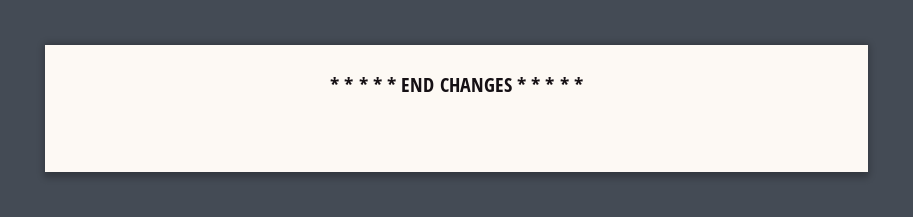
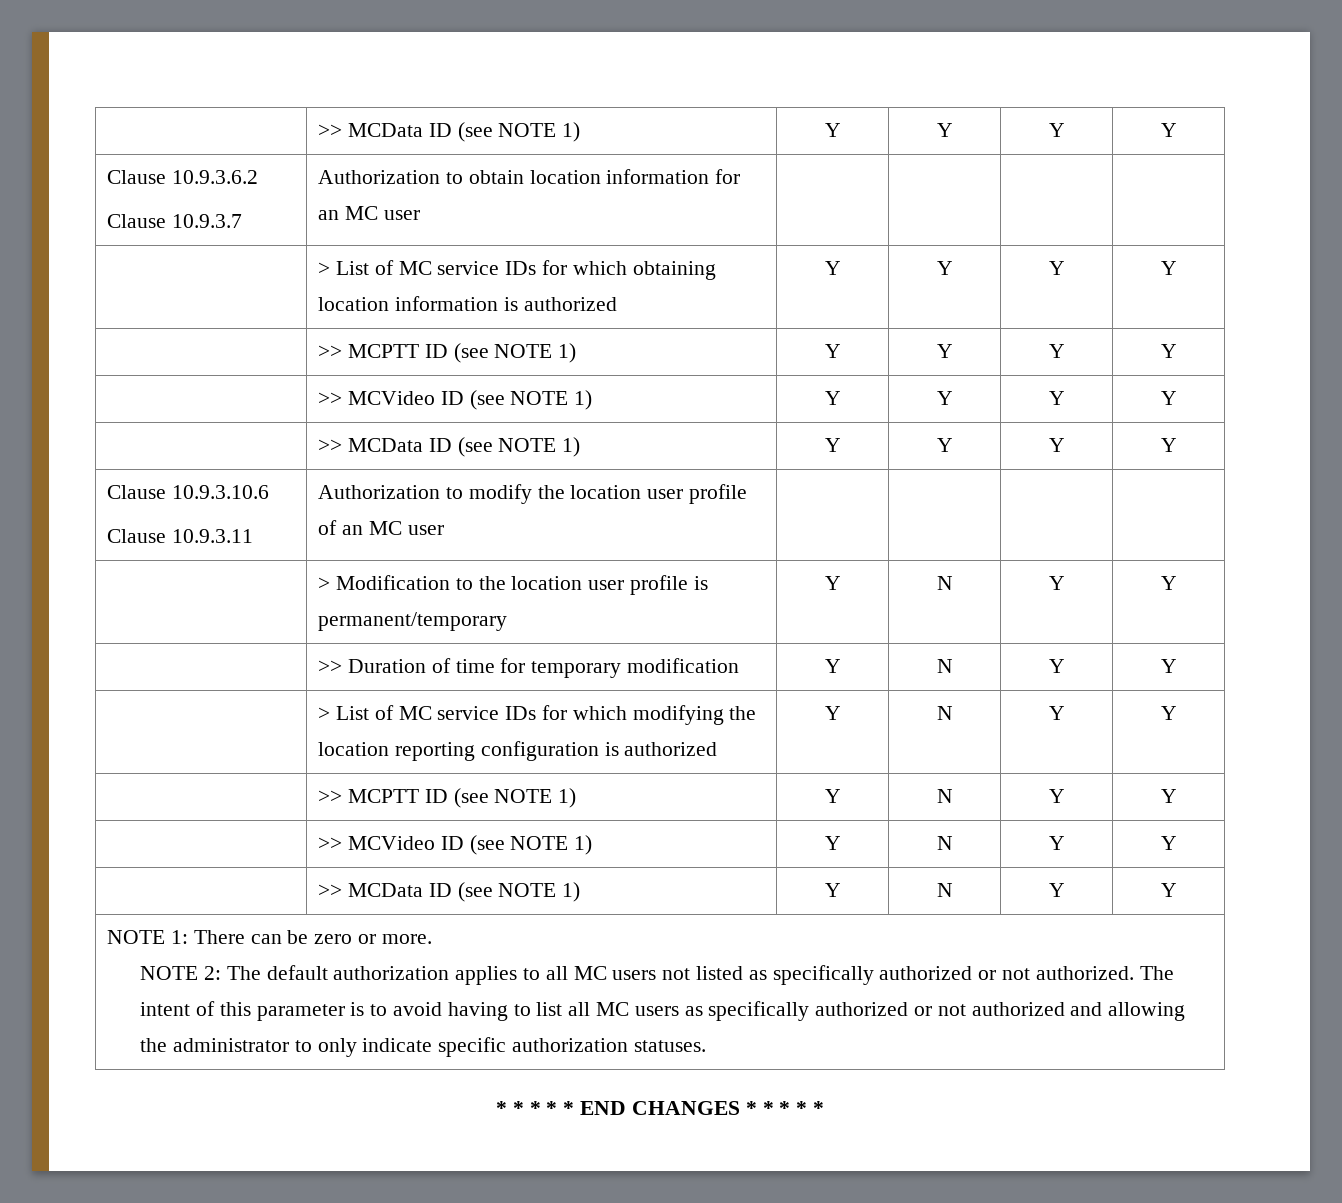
(330, 84) none -> [318,122,581,142] [824,123,841,137] [936,123,953,137] [1048,123,1065,137] [1160,123,1177,137] [107,170,258,184] [107,214,242,228] [318,169,741,184] [318,206,420,220] [318,260,716,280] [318,296,617,311] [824,261,841,275] [936,261,953,275] [1048,261,1065,275] [1160,261,1177,275] [318,343,577,363] [824,344,841,358] [936,344,953,358] [1048,344,1065,358] [1160,344,1177,358] [318,390,593,410] [824,391,841,405] [936,391,953,405] [1048,391,1065,405] [1160,391,1177,405] [318,437,581,457] [824,438,841,452] [936,438,953,452] [1048,438,1065,452] [1160,438,1177,452] [107,485,269,499] [107,529,253,543] [318,484,747,504] [318,520,444,535] [318,575,708,595] [318,612,508,631] [824,576,841,590] [936,576,953,590] [1048,576,1065,590] [1160,576,1177,590] [318,658,739,678] [824,659,841,673] [936,659,953,673] [1048,659,1065,673] [1160,659,1177,673] [318,705,757,725] [318,741,718,761] [824,706,841,720] [936,706,953,720] [1048,706,1065,720] [1160,706,1177,720] [318,788,577,808] [824,789,841,803] [936,789,953,803] [1048,789,1065,803] [1160,789,1177,803] [318,835,593,855] [824,836,841,850] [936,836,953,850] [1048,836,1065,850] [1160,836,1177,850] [318,882,581,902] [824,883,841,897] [936,883,953,897] [1048,883,1065,897] [1160,883,1177,897] [107,930,432,944] [140,965,1174,985] [140,1001,1186,1021] [140,1037,706,1057] | >> MCData ID (see NOTE 1) | Y | Y | Y | Y // Clause 10.9.3.6.2 // Clause 10.9.3.7 | Authorization to obtain location information for an MC user | | | | // | > List of MC service IDs for which obtaining location information is authorized | Y | Y | Y | Y // | >> MCPTT ID (see NOTE 1) | Y | Y | Y | Y // | >> MCVideo ID (see NOTE 1) | Y | Y | Y | Y // | >> MCData ID (see NOTE 1) | Y | Y | Y | Y // Clause 10.9.3.10.6 // Clause 10.9.3.11 | Authorization to modify the location user profile of an MC user | | | | // | > Modification to the location user profile is permanent/temporary | Y | N | Y | Y // | >> Duration of time for temporary modification | Y | N | Y | Y // | > List of MC service IDs for which modifying the location reporting configuration is authorized | Y | N | Y | Y // | >> MCPTT ID (see NOTE 1) | Y | N | Y | Y // | >> MCVideo ID (see NOTE 1) | Y | N | Y | Y // | >> MCData ID (see NOTE 1) | Y | N | Y | Y // NOTE 1: There can be zero or more. // NOTE 2: The default authorization applies to all MC users not listed as specifically authorized or not authorized. The intent of this parameter is to avoid having to list all MC users as specifically authorized or not authorized and allowing the administrator to only indicate specific authorization statuses. //

